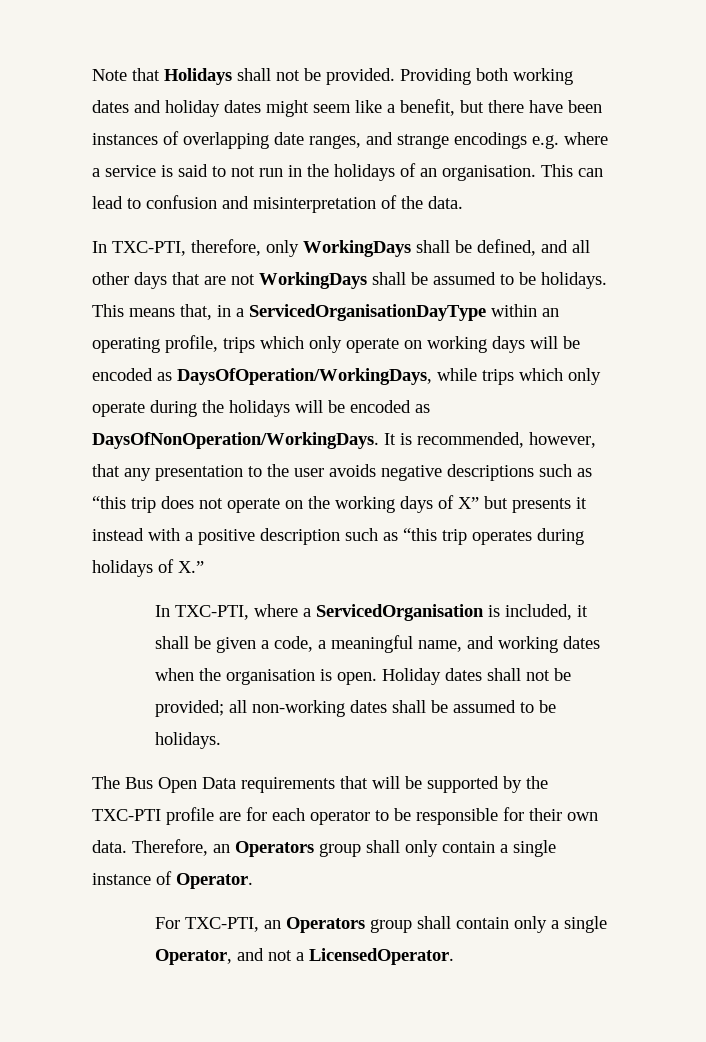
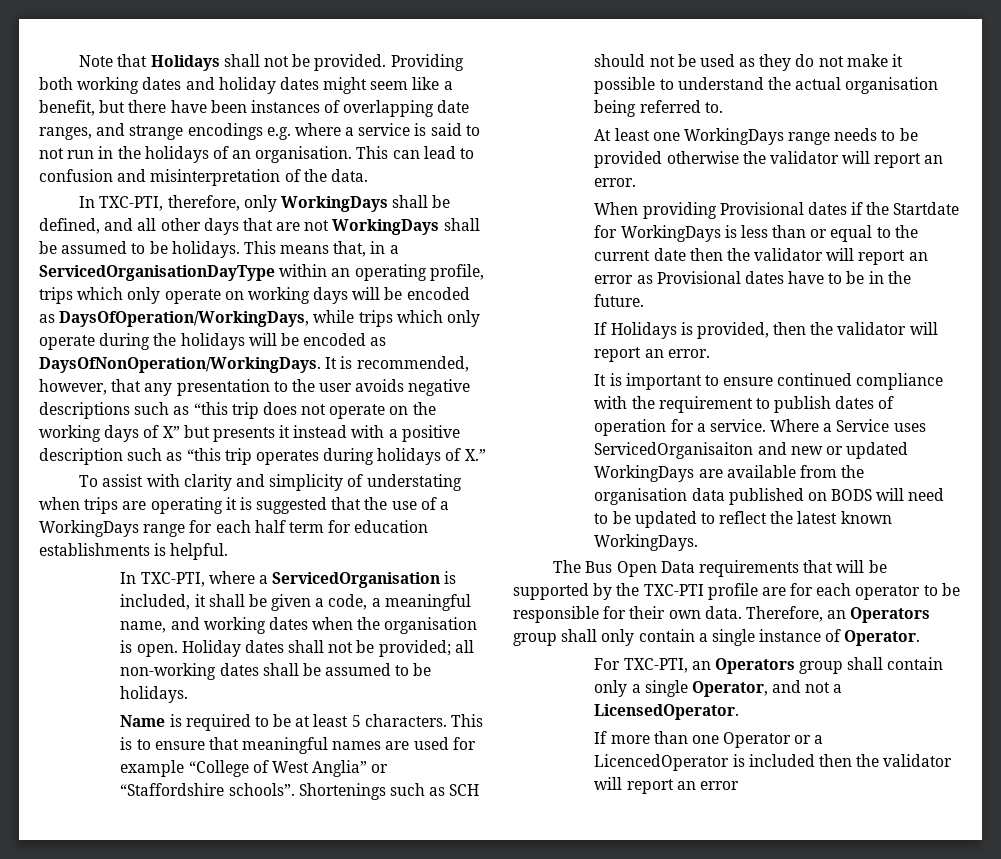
(204, 567) none -> [79,474,462,491] [39,497,450,514] [39,520,429,537] [39,543,229,560] // To assist with clarity and simplicity of understating when trips are operating it is suggested that the use of a WorkingDays range for each half term for education establishments is helpful.
(221, 740) none -> [120,714,483,731] [120,737,476,754] [120,760,389,777] [120,783,480,800] [594,54,903,71] [594,77,939,94] [594,100,723,117] [594,128,918,145] [594,151,944,168] [594,178,637,187] [594,202,960,219] [594,225,918,242] [594,248,928,265] [594,271,911,284] [594,294,645,307] [594,322,938,339] [594,347,710,362] [594,373,944,390] [594,396,895,413] [594,419,926,436] [594,442,909,459] [594,465,865,482] [594,488,945,505] [594,511,892,528] [594,534,699,551] // Name is required to be at least 5 characters. This is to ensure that meaningful names are used for example “College of West Anglia” or “Staffordshire schools”. Shortenings such as SCH should not be used as they do not make it possible to understand the actual organisation being referred to. // At least one WorkingDays range needs to be provided otherwise the validator will report an error. // When providing Provisional dates if the Startdate for WorkingDays is less than or equal to the current date then the validator will report an error as Provisional dates have to be in the future. // If Holidays is provided, then the validator will report an error. // It is important to ensure continued compliance with the requirement to publish dates of operation for a service. Where a Service uses ServicedOrganisaiton and new or updated WorkingDays are available from the organisation data published on BODS will need to be updated to reflect the latest known WorkingDays.
(454, 956) none -> [594,731,824,748] [594,754,953,771] [594,777,739,794] // If more than one Operator or a LicencedOperator is included then the validator will report an error

